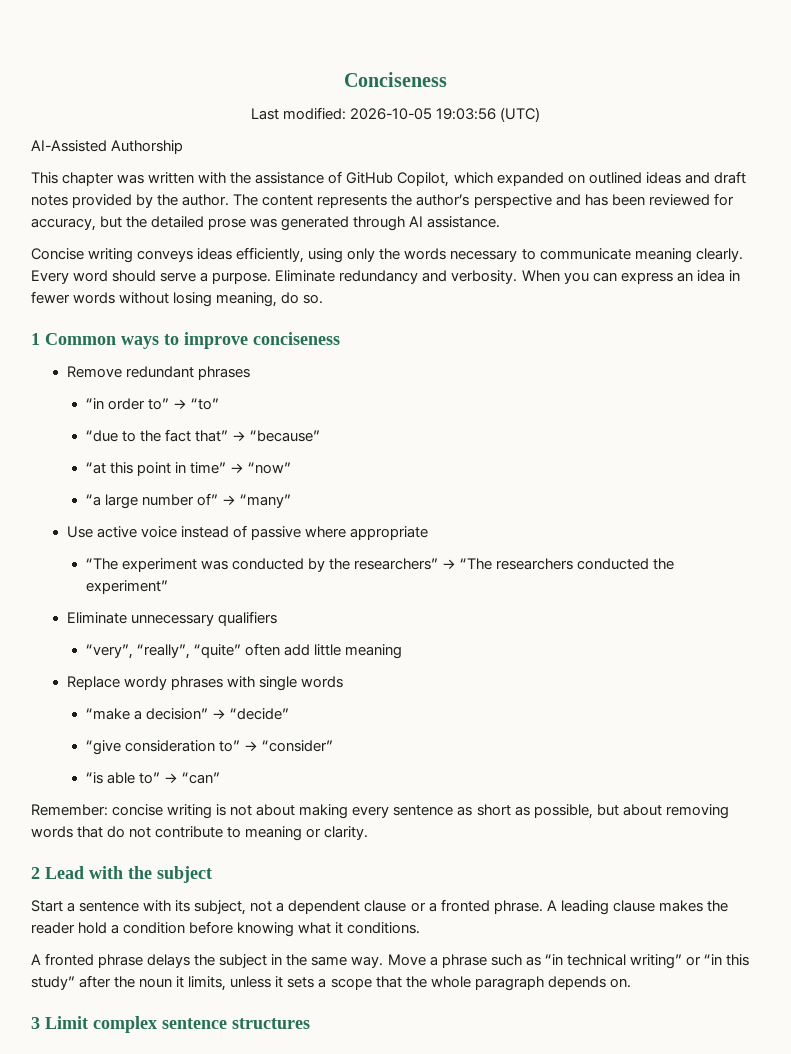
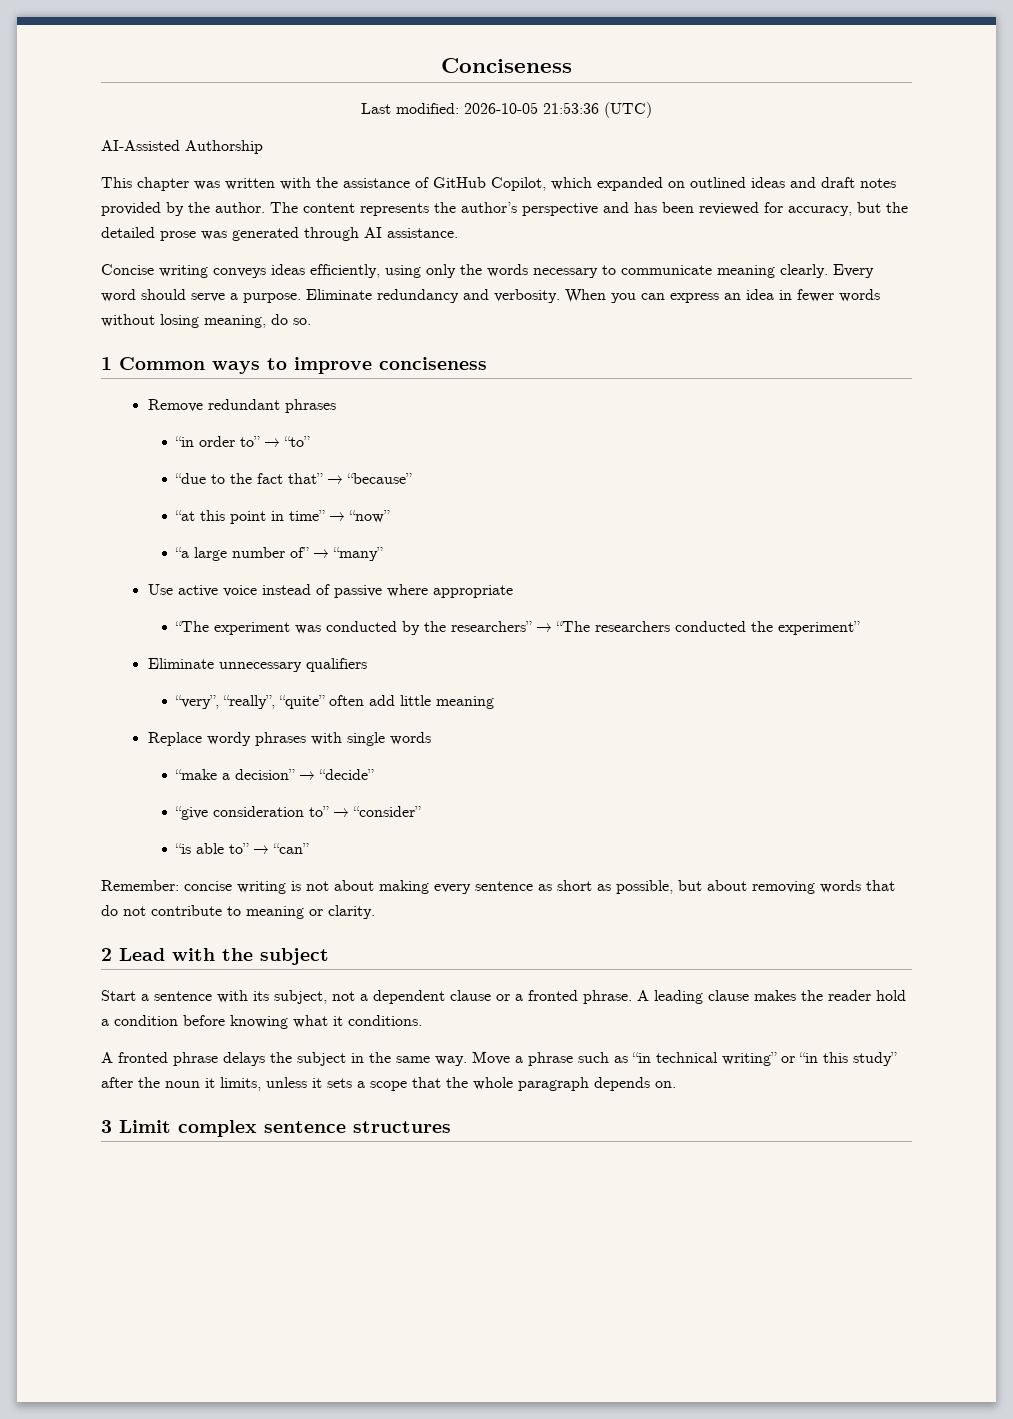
[436,108,497,120] 19:03:56 -> [543,102,599,114] 21:53:36

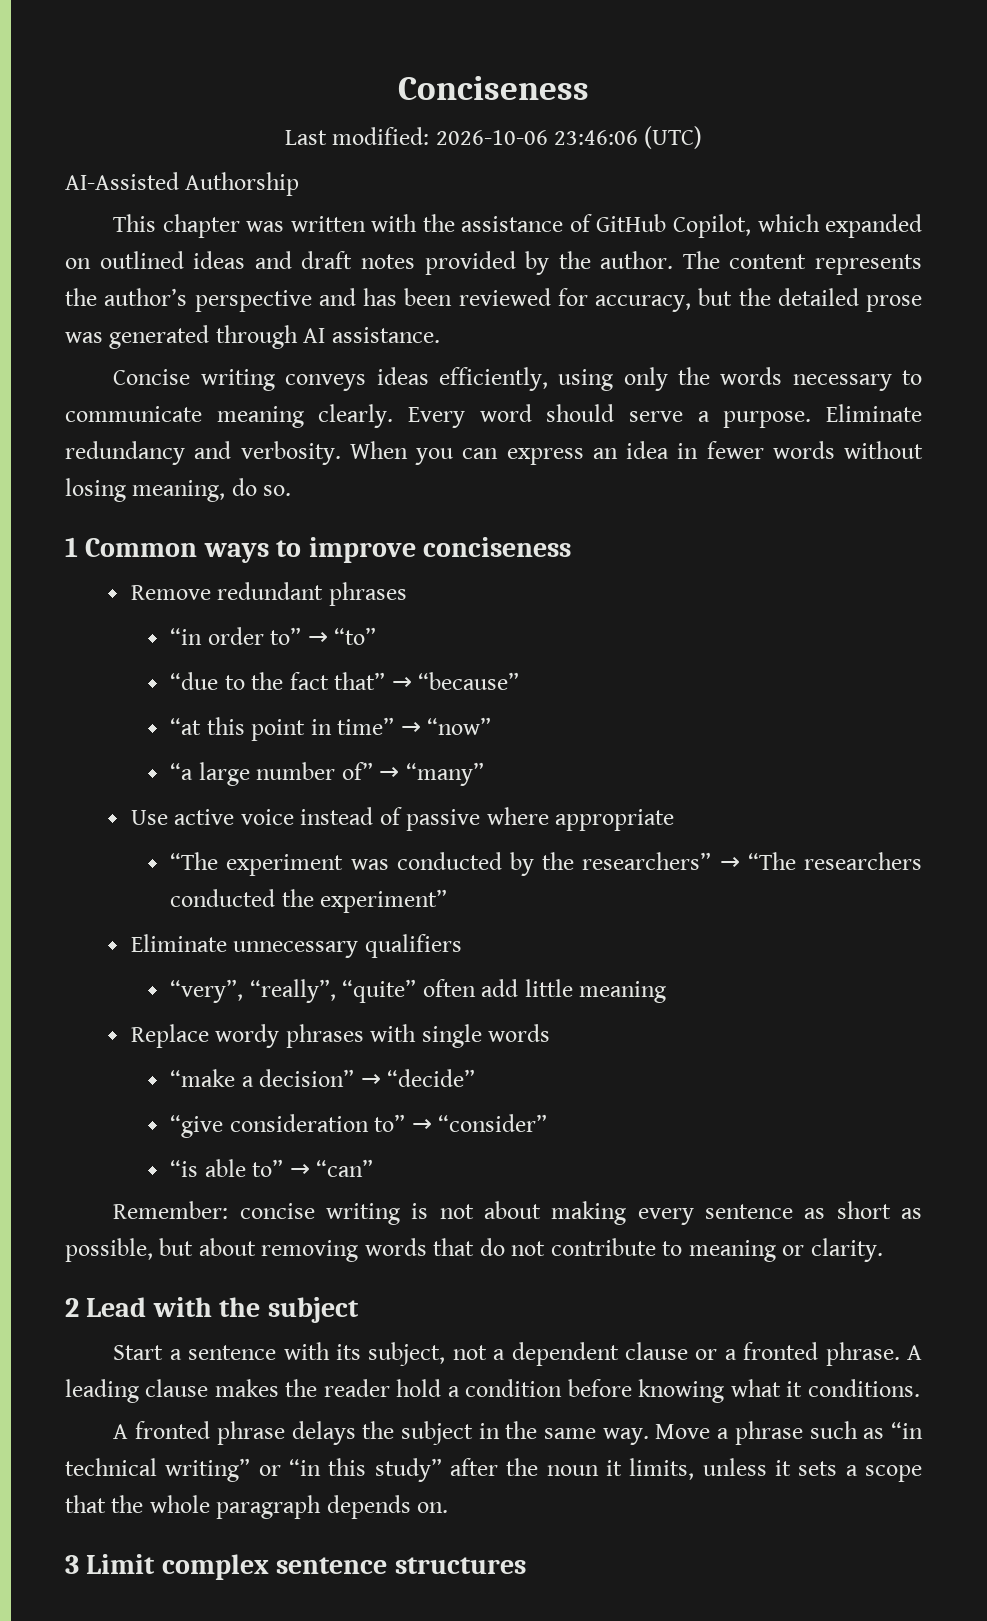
[464,102,599,114] 2026-10-05 21:53:36 -> [435,130,638,145] 2026-10-06 23:46:06

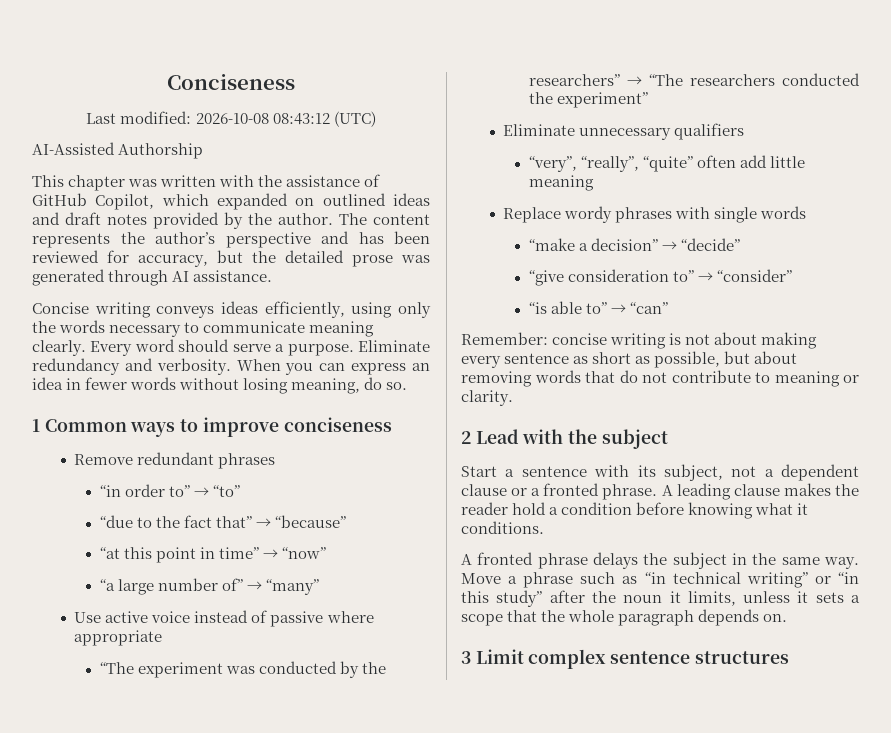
[435,130,638,145] 2026-10-06 23:46:06 -> [195,113,330,125] 2026-10-08 08:43:12

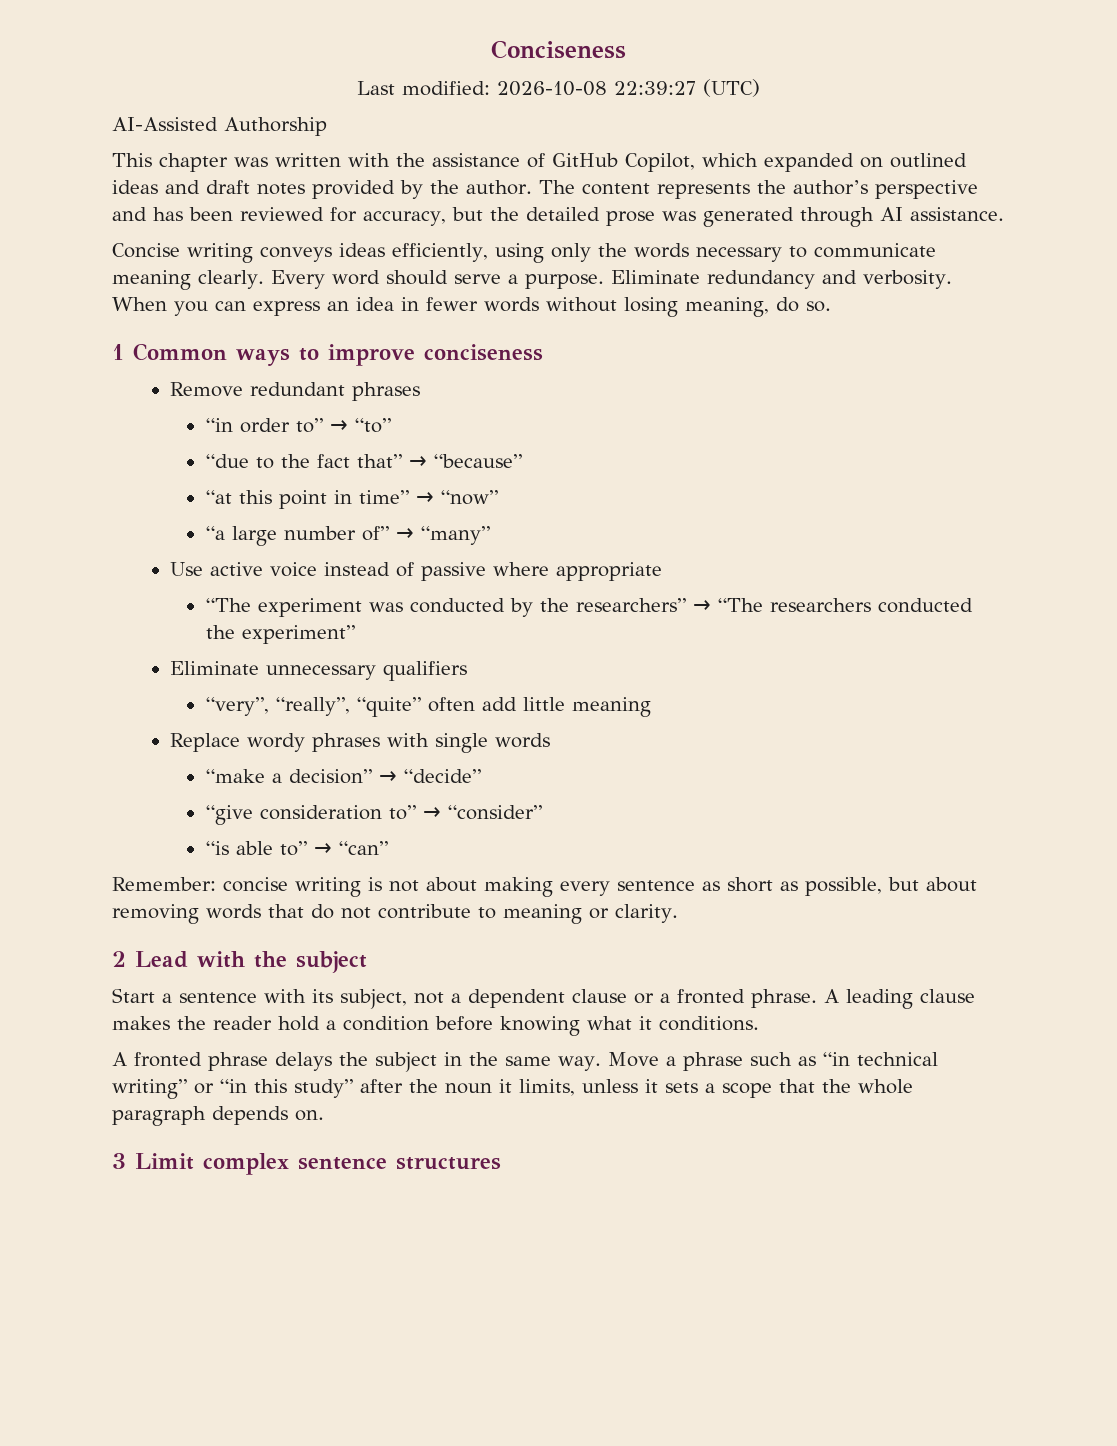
[272,113,330,125] 08:43:12 -> [614,81,696,95] 22:39:27

